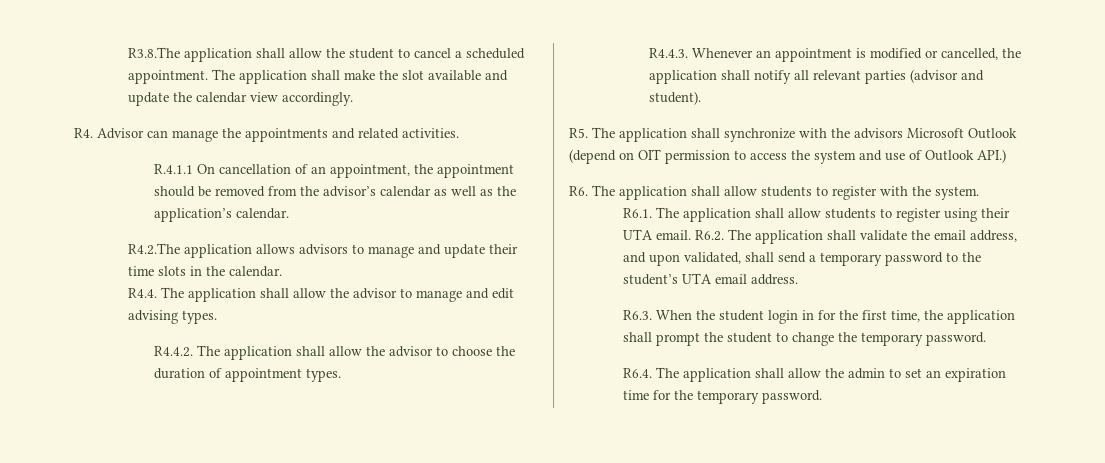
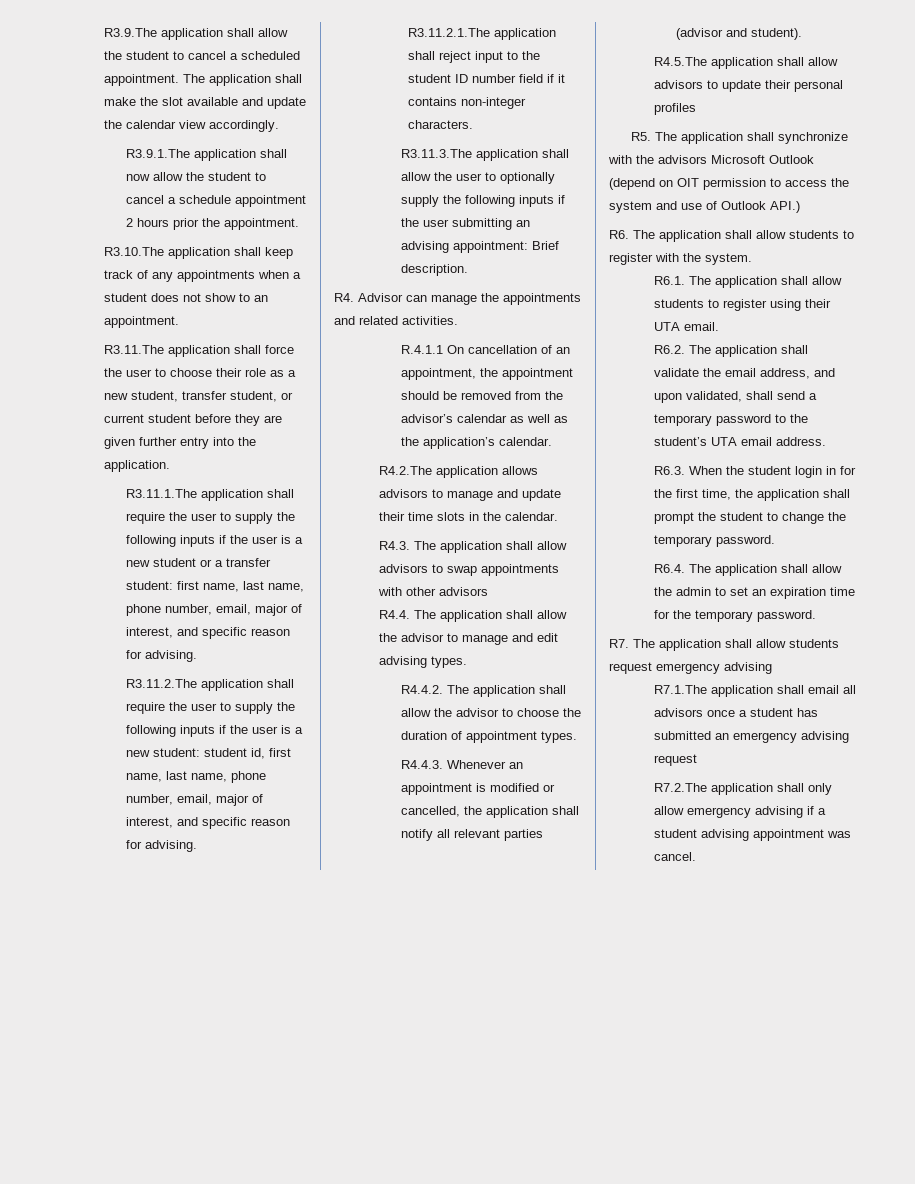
[127,47,180,58] R3.8.The -> [103,28,157,37] R3.9.The
(353, 99) none -> [125,149,287,161] [125,172,266,181] [125,195,306,207] [125,218,299,230] [103,247,293,259] [103,270,301,282] [103,293,268,302] [103,316,179,328] [103,345,294,357] [103,368,296,377] [103,391,293,402] [103,414,282,426] [103,437,256,449] [103,460,170,472] [125,489,294,501] [125,512,295,524] [125,535,303,547] [125,558,271,567] [125,581,304,592] [125,604,302,616] [125,627,290,639] [125,650,197,662] [125,679,294,691] [125,702,295,714] [125,725,303,737] [125,748,291,759] [125,771,266,783] [125,794,263,806] [125,817,290,829] [125,840,197,852] [408,28,557,40] [408,51,541,63] [408,74,566,83] [408,97,527,109] [408,120,474,129] [400,149,569,161] [400,172,555,184] [400,195,565,207] [400,218,530,230] [400,241,559,253] [400,264,468,276] // R3.9.1.The application shall now allow the student to cancel a schedule appointment 2 hours prior the appointment. // R3.10.The application shall keep track of any appointments when a student does not show to an appointment. // R3.11.The application shall force the user to choose their role as a new student, transfer student, or current student before they are given further entry into the application. // R3.11.1.The application shall require the user to supply the following inputs if the user is a new student or a transfer student: first name, last name, phone number, email, major of interest, and specific reason for advising. // R3.11.2.The application shall require the user to supply the following inputs if the user is a new student: student id, first name, last name, phone number, email, major of interest, and specific reason for advising. // R3.11.2.1.The application shall reject input to the student ID number field if it contains non-integer characters. // R3.11.3.The application shall allow the user to optionally supply the following inputs if the user submitting an advising appointment: Brief description.
(282, 271) none -> [378,541,567,553] [378,564,559,576] [377,587,488,596] // R4.3. The application shall allow advisors to swap appointments with other advisors
(702, 98) none -> [653,57,838,69] [653,80,843,92] [653,103,696,115] // R4.5.The application shall allow advisors to update their personal profiles
(691, 235) none -> (719, 326) //
(822, 397) none -> [609,639,839,651] [609,662,772,674] [653,685,856,697] [653,708,818,717] [653,731,849,743] [653,754,697,766] [653,783,832,795] [653,806,826,818] [653,829,851,841] [653,852,696,861] // R7. The application shall allow students request emergency advising // R7.1.The application shall email all advisors once a student has submitted an emergency advising request // R7.2.The application shall only allow emergency advising if a student advising appointment was cancel.

